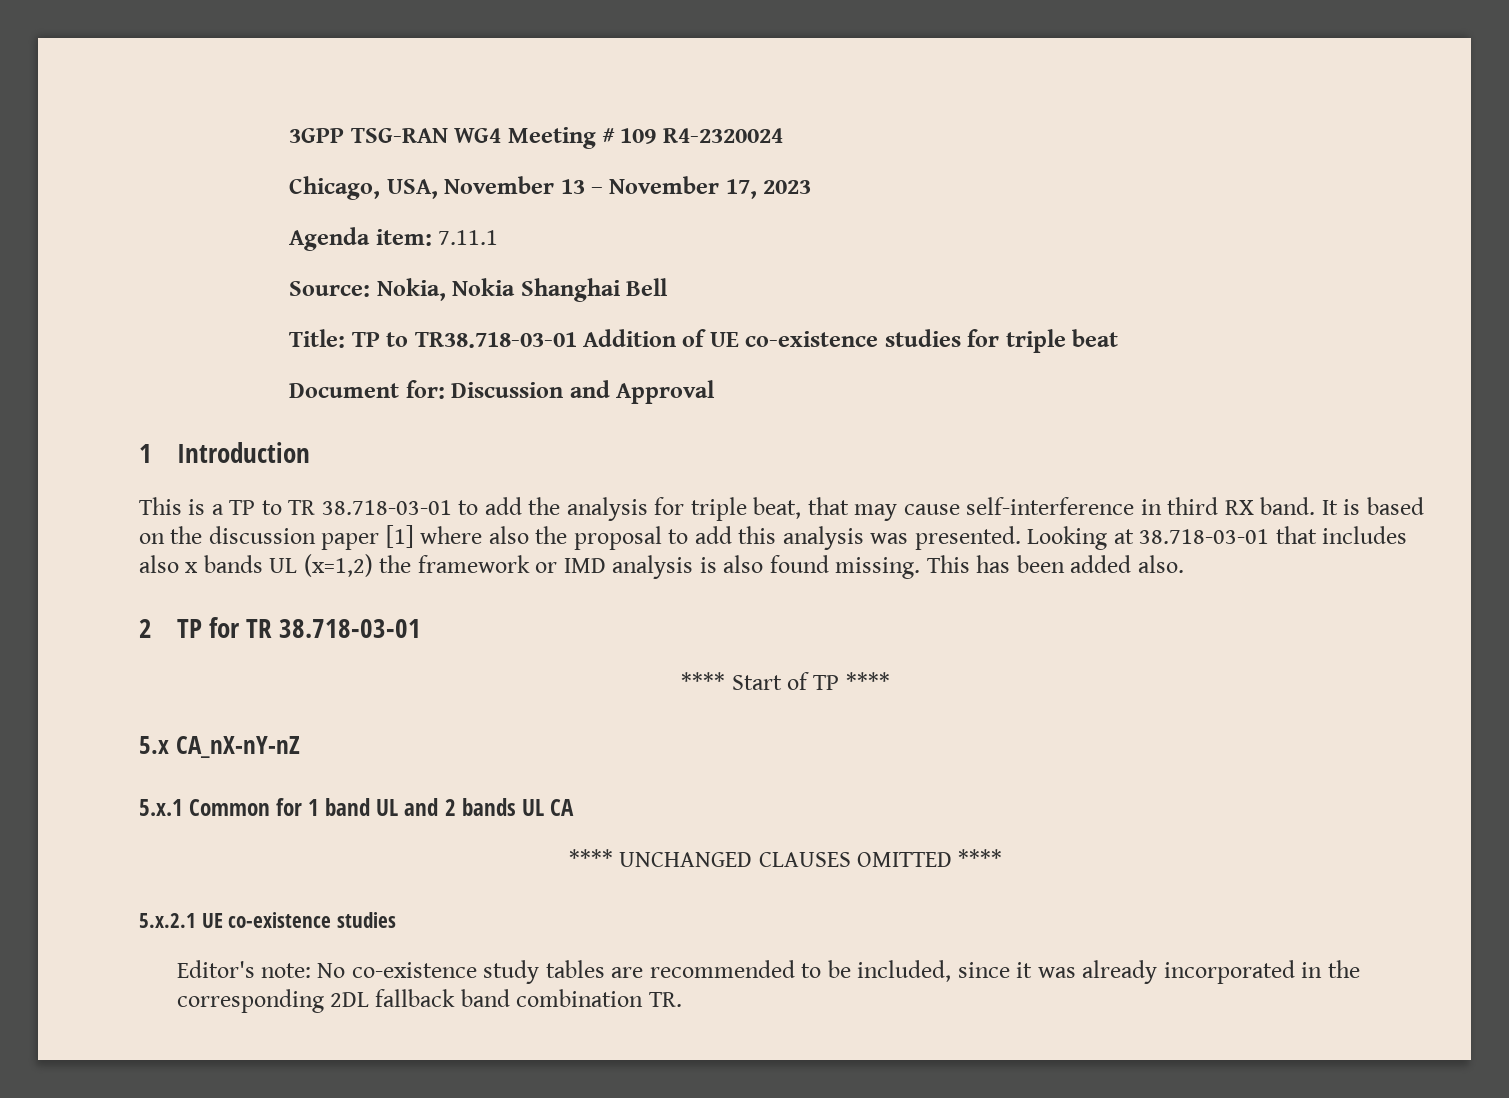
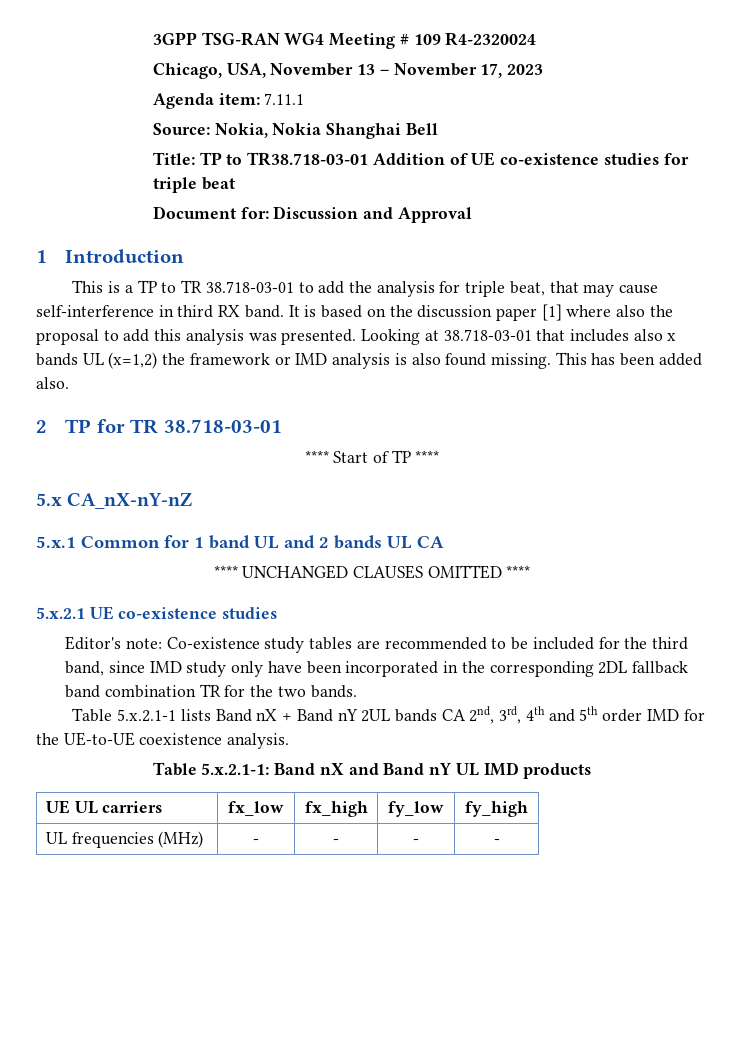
[317,962,477,978] No co-existence -> [166,637,260,649] Co-existence
[857,960,1158,984] included, since it was already -> [532,637,688,650] [65,661,342,677] included for the third band, since IMD study only have been
[648,992,682,1007] TR. -> [199,684,357,698] [72,706,705,724] [36,732,290,749] [152,762,592,779] [45,800,163,814] [228,801,284,816] [304,801,368,817] [388,801,444,817] [465,801,528,817] [45,831,204,848] [253,839,259,844] [333,839,339,844] [413,839,419,844] [493,839,500,844] TR for the two bands. // Table 5.x.2.1-1 lists Band nX + Band nY 2UL bands CA 2nd, 3rd, 4th and 5th order IMD for the UE-to-UE coexistence analysis. // Table 5.x.2.1-1: Band nX and Band nY UL IMD products // UE UL carriers | fx_low | fx_high | fy_low | fy_high // UL frequencies (MHz) | - | - | - | -

